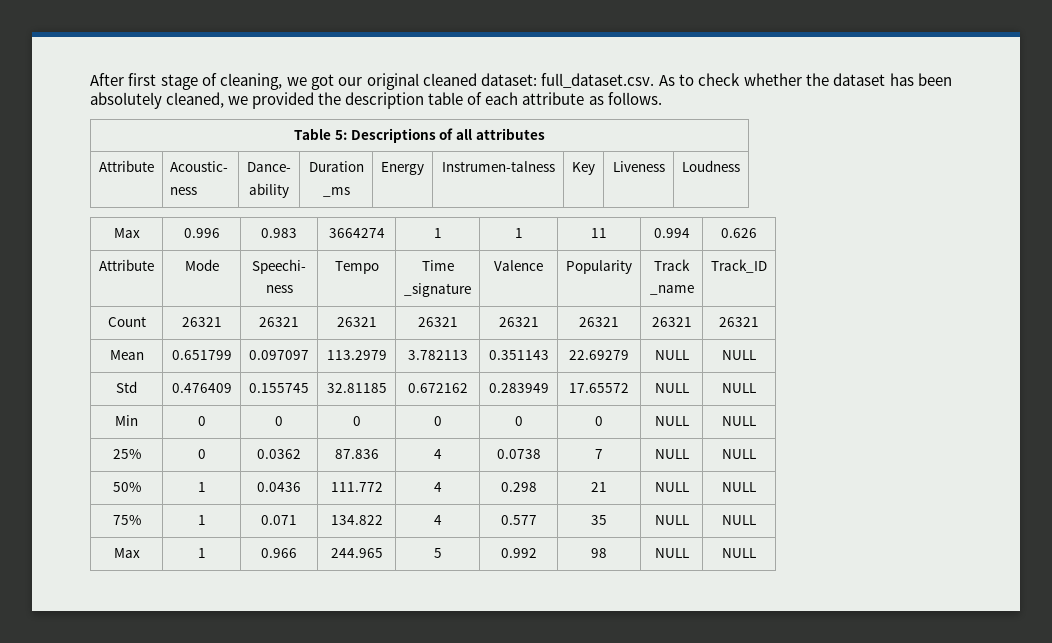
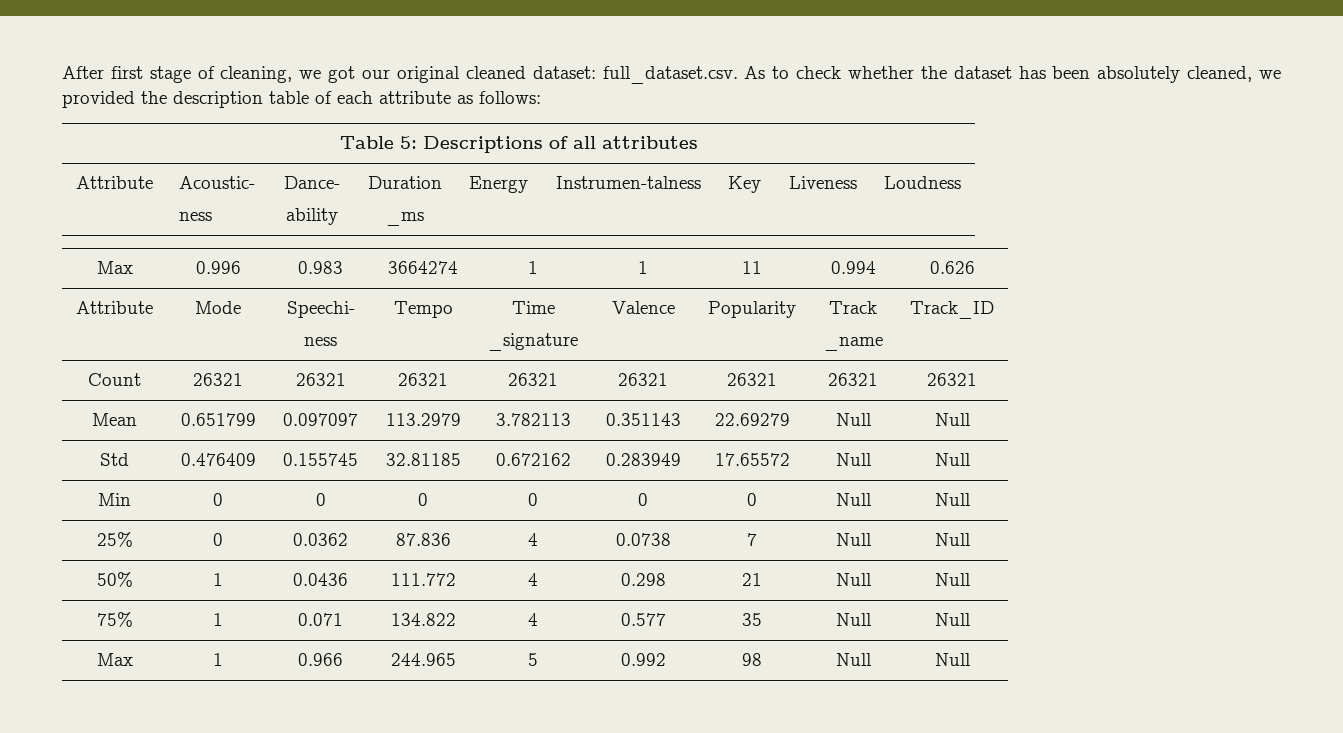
[607,92,662,105] follows. -> [479,91,541,104] follows:
[654,350,689,360] [722,350,756,360] NULL | NULL -> [835,413,872,426] [934,413,971,426] Null | Null
[654,383,689,393] [722,383,756,393] NULL | NULL -> [835,453,872,466] [934,453,971,466] Null | Null
[654,416,689,426] [722,416,756,426] NULL | NULL -> [835,493,872,506] [934,493,971,506] Null | Null
[654,449,689,459] [722,449,756,459] NULL | NULL -> [835,533,872,546] [934,533,971,546] Null | Null
[654,482,689,492] [722,482,756,492] NULL | NULL -> [835,573,872,586] [934,573,971,586] Null | Null
[654,515,689,525] [722,515,756,525] NULL | NULL -> [835,613,872,626] [934,613,971,626] Null | Null
[654,548,689,558] [722,548,756,558] NULL | NULL -> [835,653,872,666] [934,653,971,666] Null | Null

